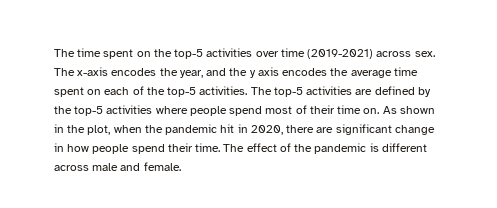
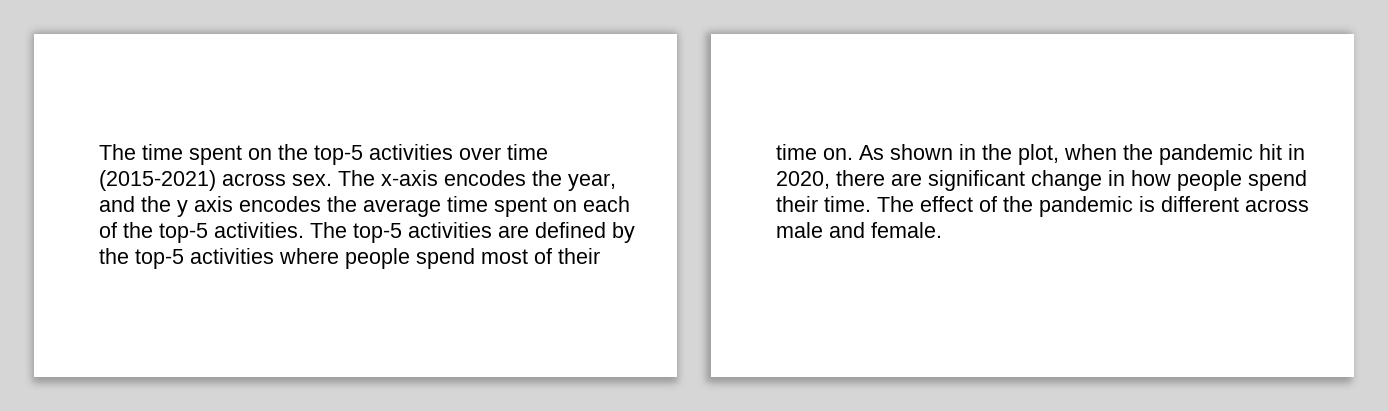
[307,49,374,59] (2019-2021) -> [99,170,216,191] (2015-2021)

